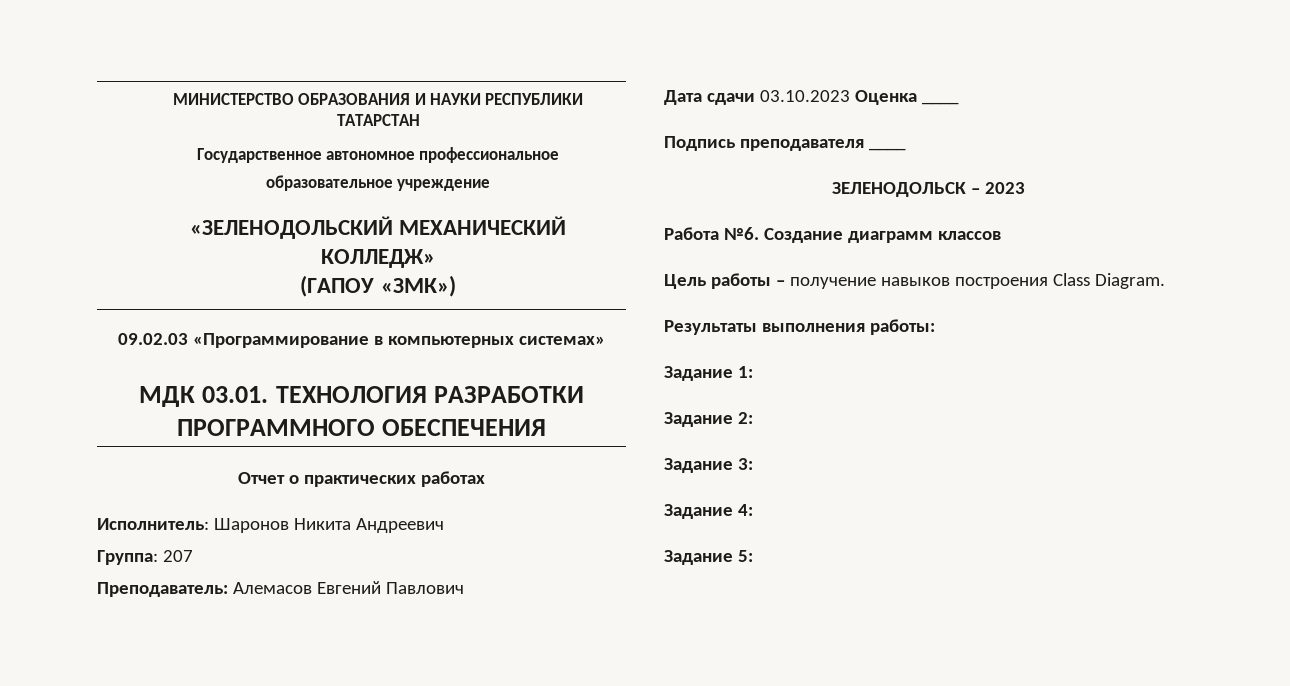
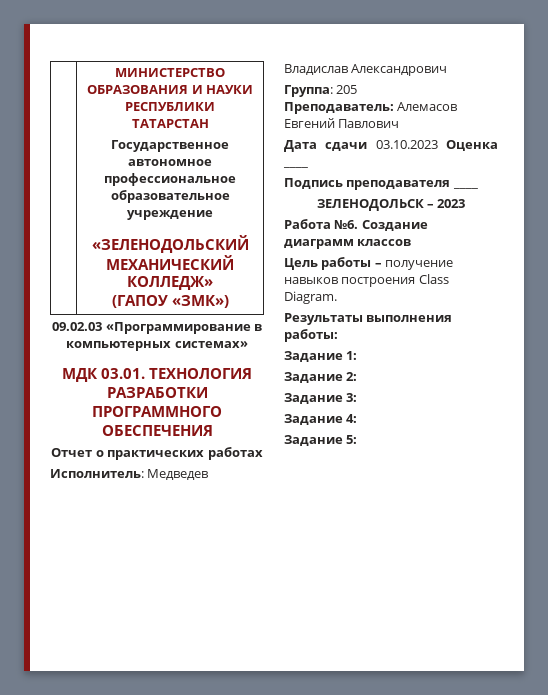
[213,518,444,533] Шаронов Никита Андреевич -> [147,469,209,480] [284,64,448,76] Медведев Владислав Александрович
[162,550,193,562] 207 -> [336,85,358,94] 205

